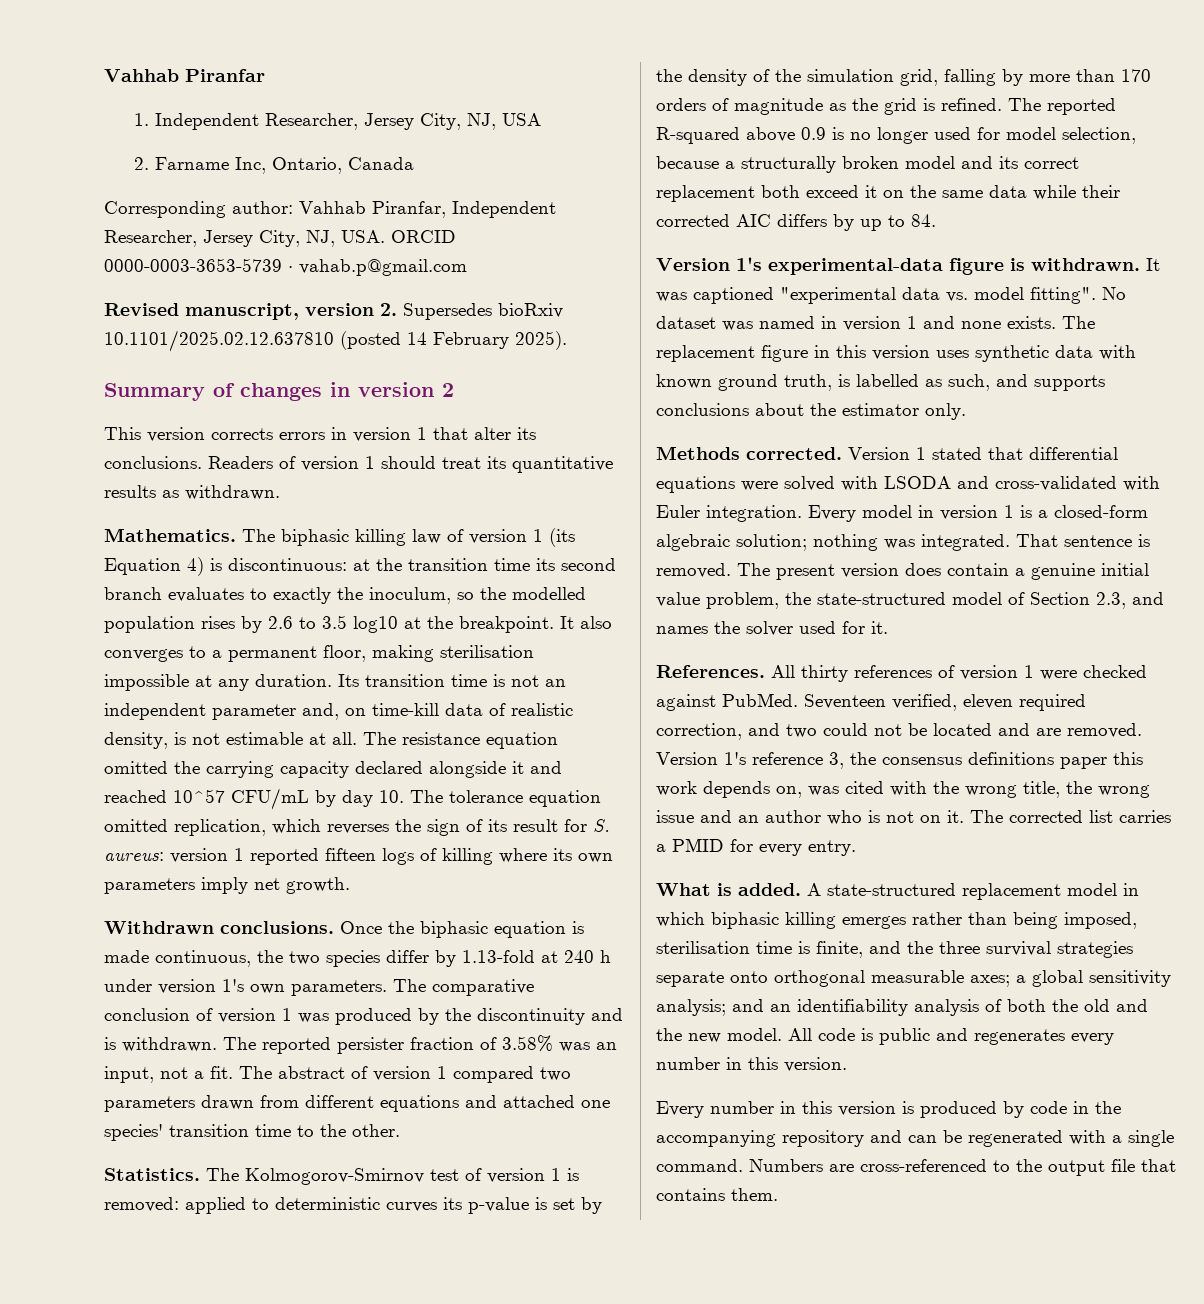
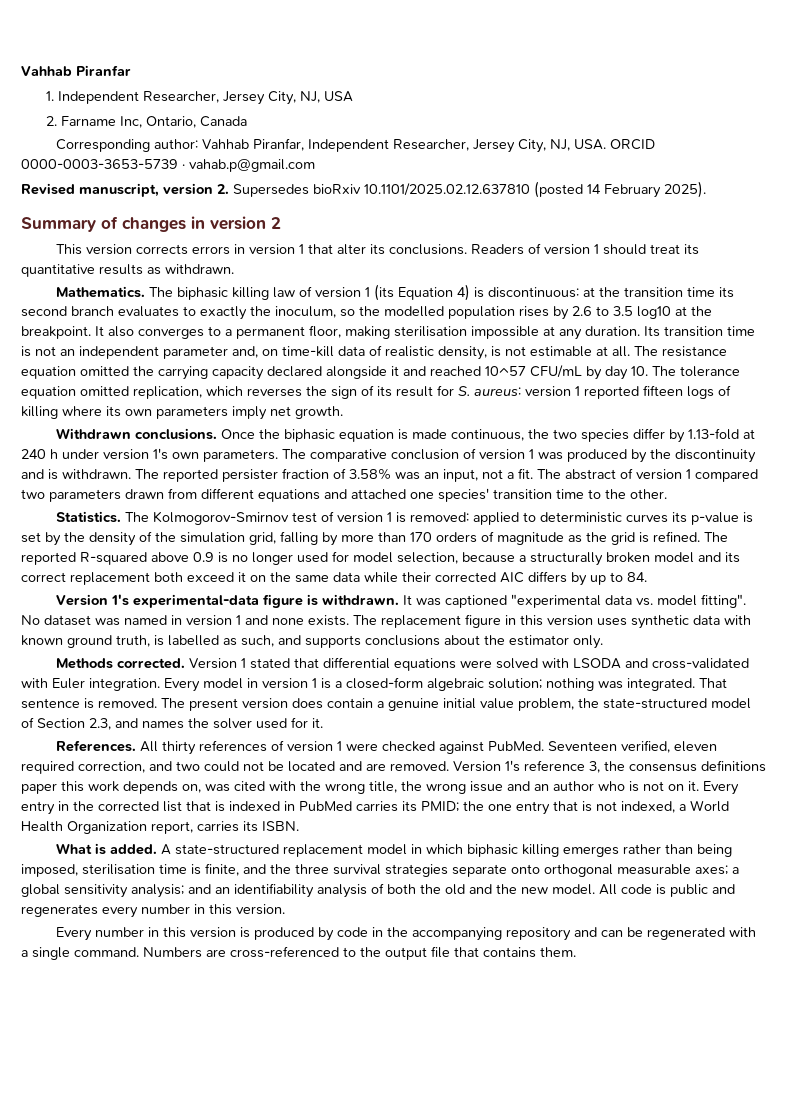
[970,810,1171,823] [656,838,856,856] The corrected list carries a PMID for every entry. -> [703,781,739,795] [21,800,729,815] [21,821,299,834] Every entry in the corrected list that is indexed in PubMed carries its PMID; the one entry that is not indexed, a World Health Organization report, carries its ISBN.

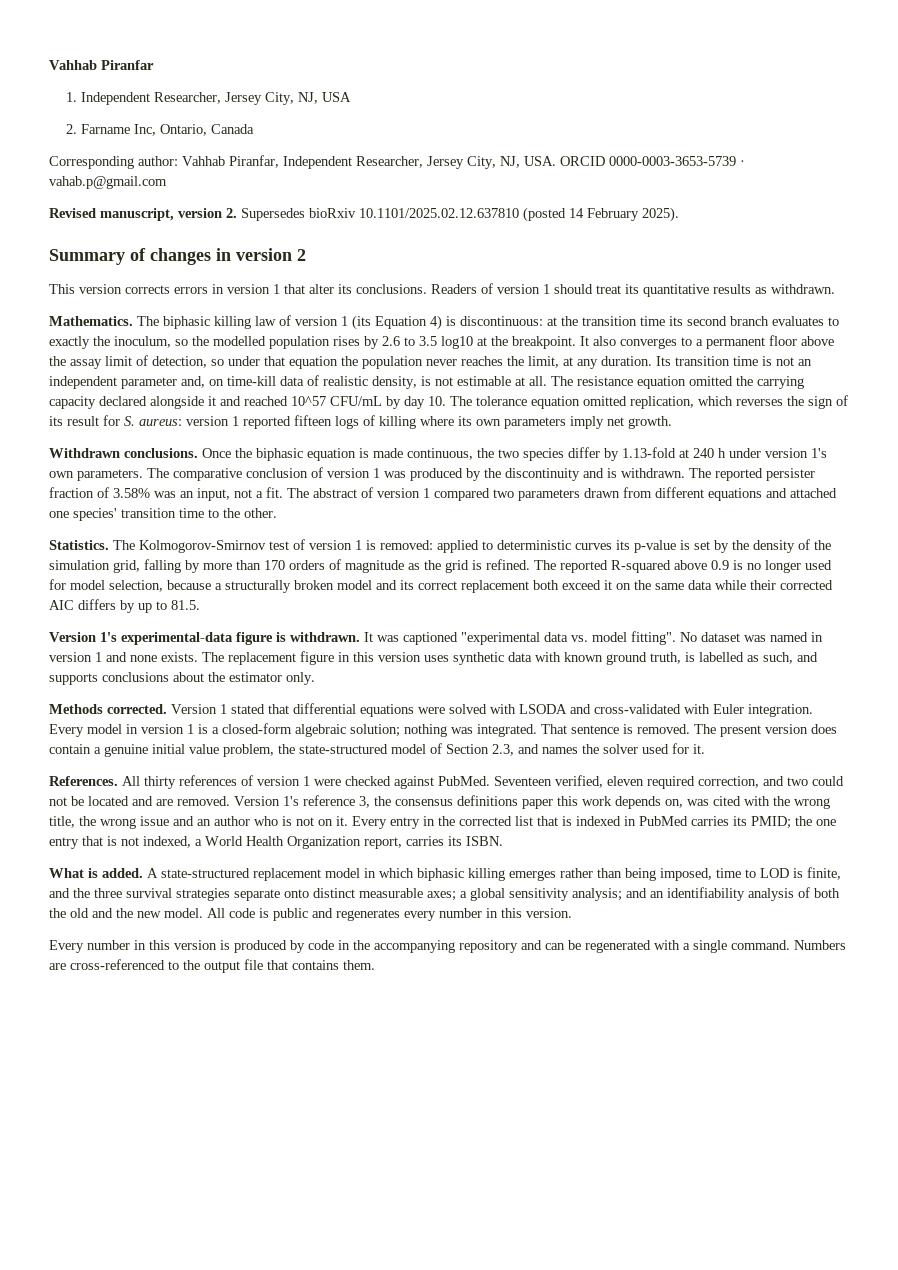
[309,325,539,339] floor, making sterilisation impossible -> [769,335,834,346] [49,355,559,369] floor above the assay limit of detection, so under that equation the population never reaches the limit,
[627,572,647,582] 84. -> [171,600,200,610] 81.5.
[82,864,187,875] sterilisation time -> [716,868,789,878] time to LOD
[544,864,613,877] orthogonal -> [313,888,355,898] distinct

